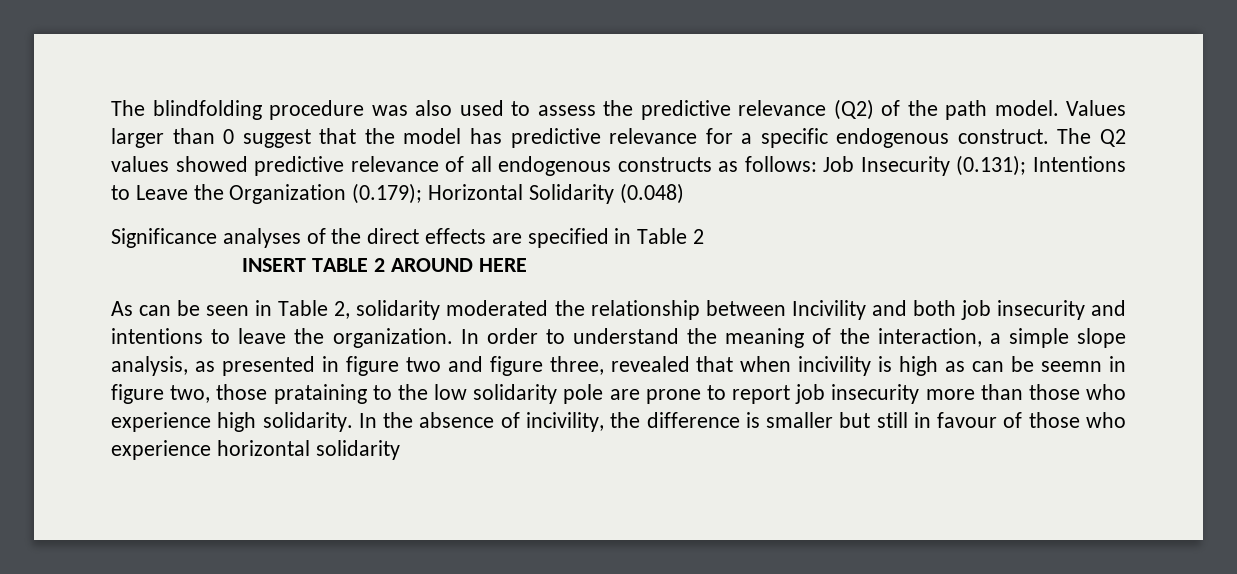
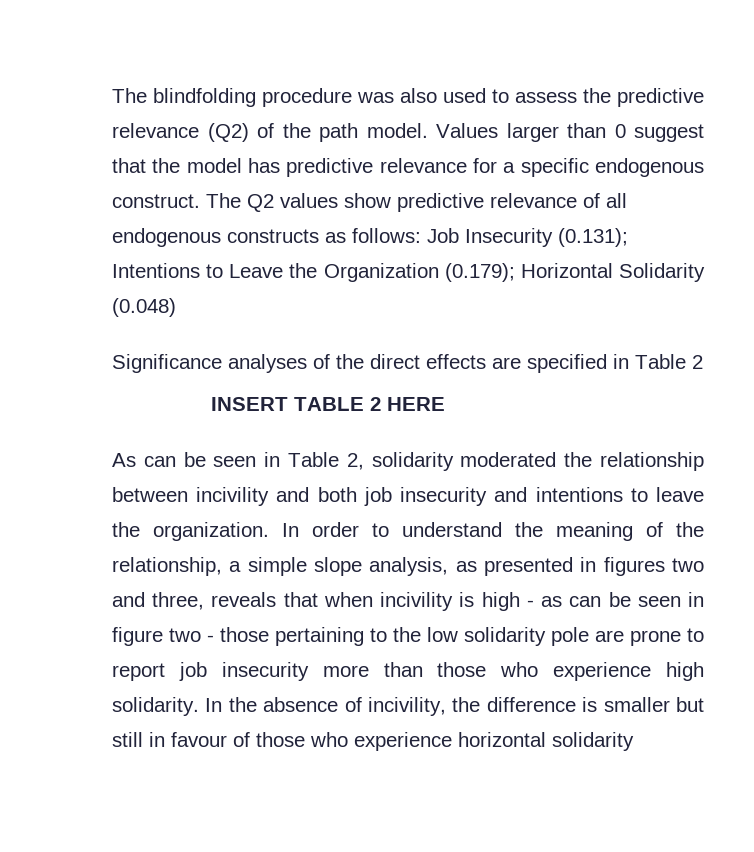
[175,156,248,172] showed -> [344,193,391,208] show
[390,258,473,272] AROUND -> (382, 404) none
[791,300,866,320] Incivility -> [196,487,270,506] incivility
[877,328,982,347] interaction, -> [112,557,222,576] relationship,
[345,356,399,376] figure -> [603,557,665,576] figures
[489,356,690,376] figure three, revealed -> [152,592,277,610] three, reveals
(939, 366) none -> [526,600,534,607] -
[1041,356,1126,372] [111,384,367,404] seemn in figure two, those prataining -> [637,592,704,607] [112,627,364,646] seen in figure two - those pertaining

